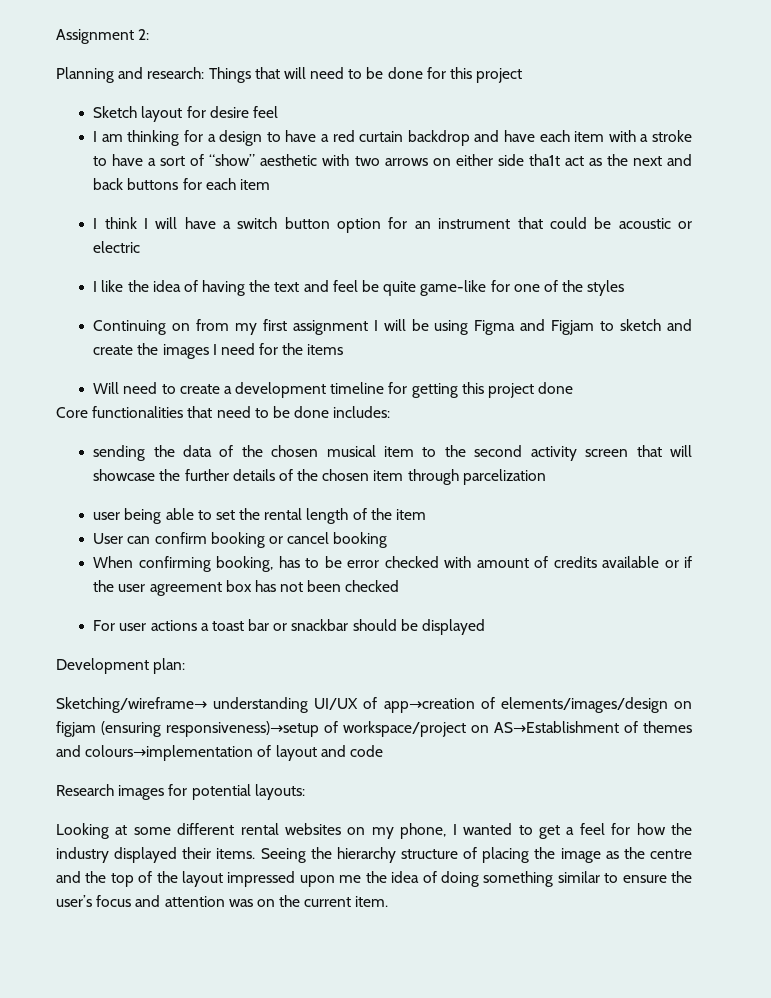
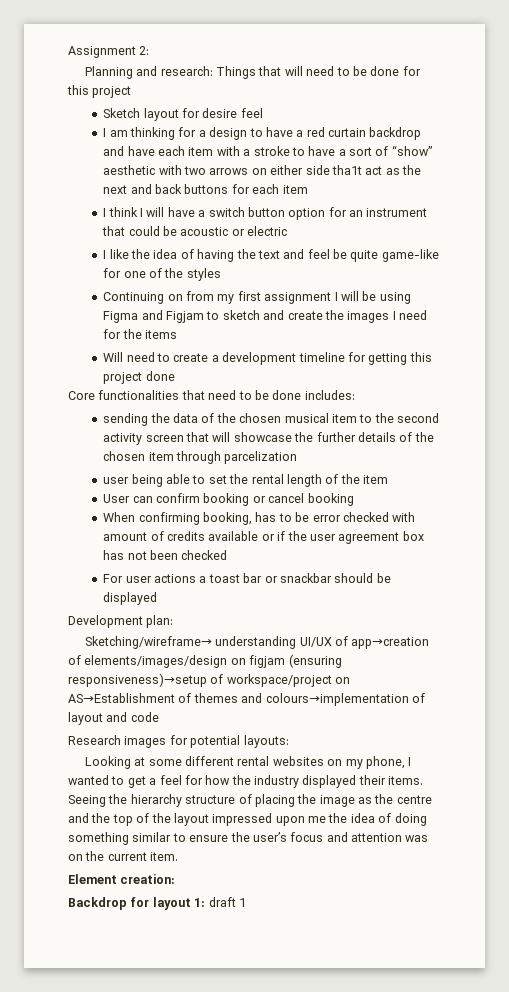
(389, 901) none -> [68,874,176,884] [68,897,246,910] // Element creation: // Backdrop for layout 1: draft 1

